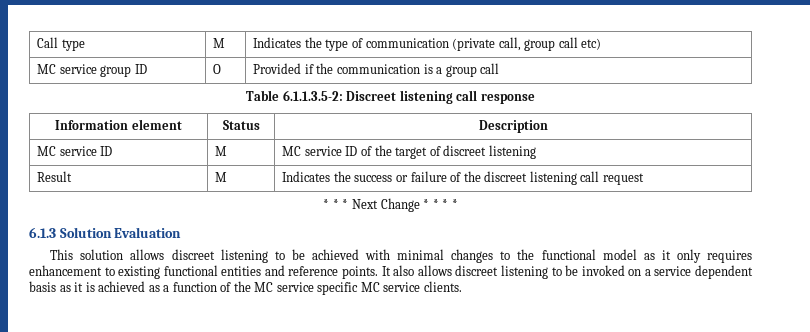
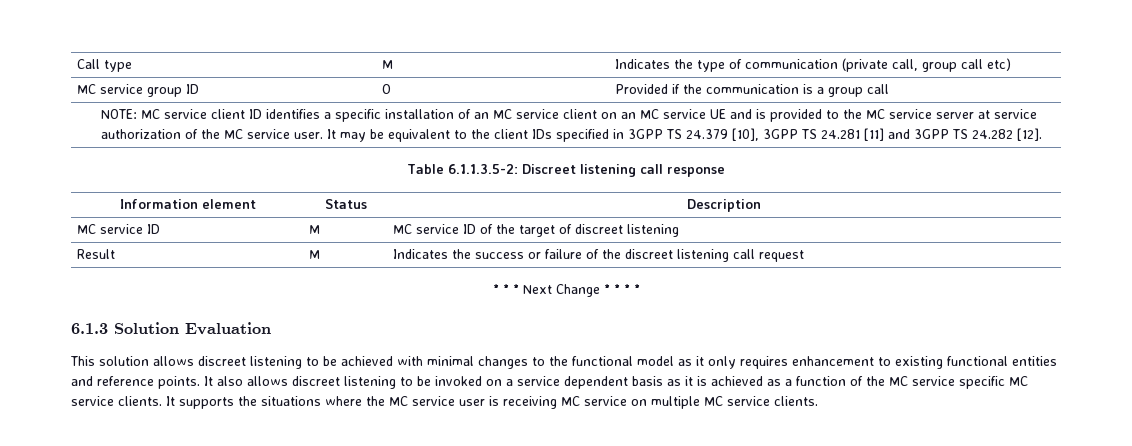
(500, 68) none -> [101,109,1038,122] [101,128,1043,142] // NOTE: MC service client ID identifies a specific installation of an MC service client on an MC service UE and is provided to the MC service server at service authorization of the MC service user. It may be equivalent to the client IDs specified in 3GPP TS 24.379 [10], 3GPP TS 24.281 [11] and 3GPP TS 24.282 [12].
(462, 286) none -> [166,396,818,409] It supports the situations where the MC service user is receiving MC service on multiple MC service clients.

